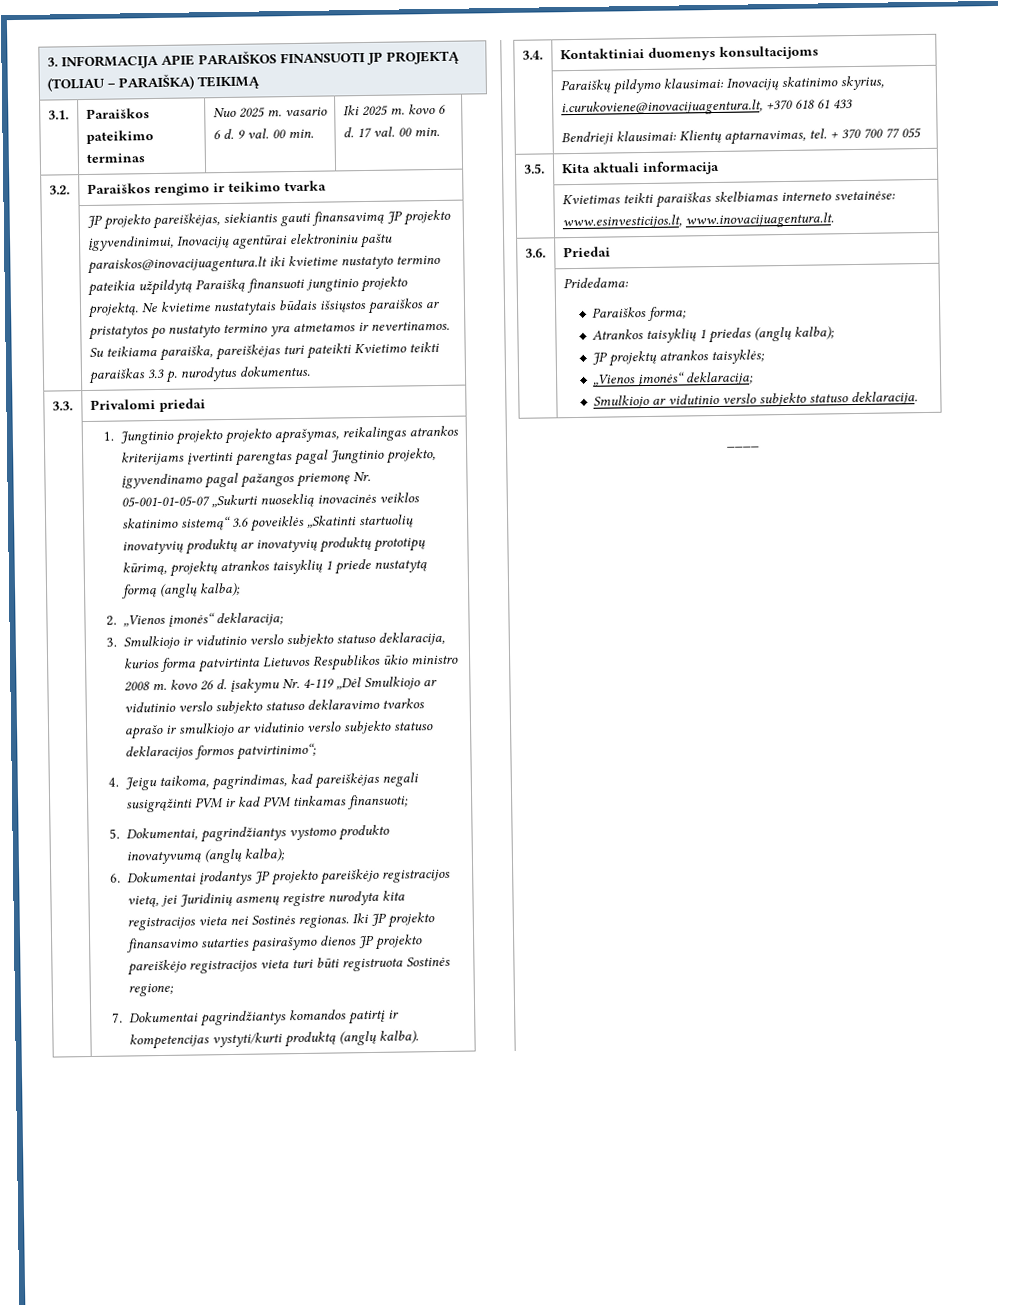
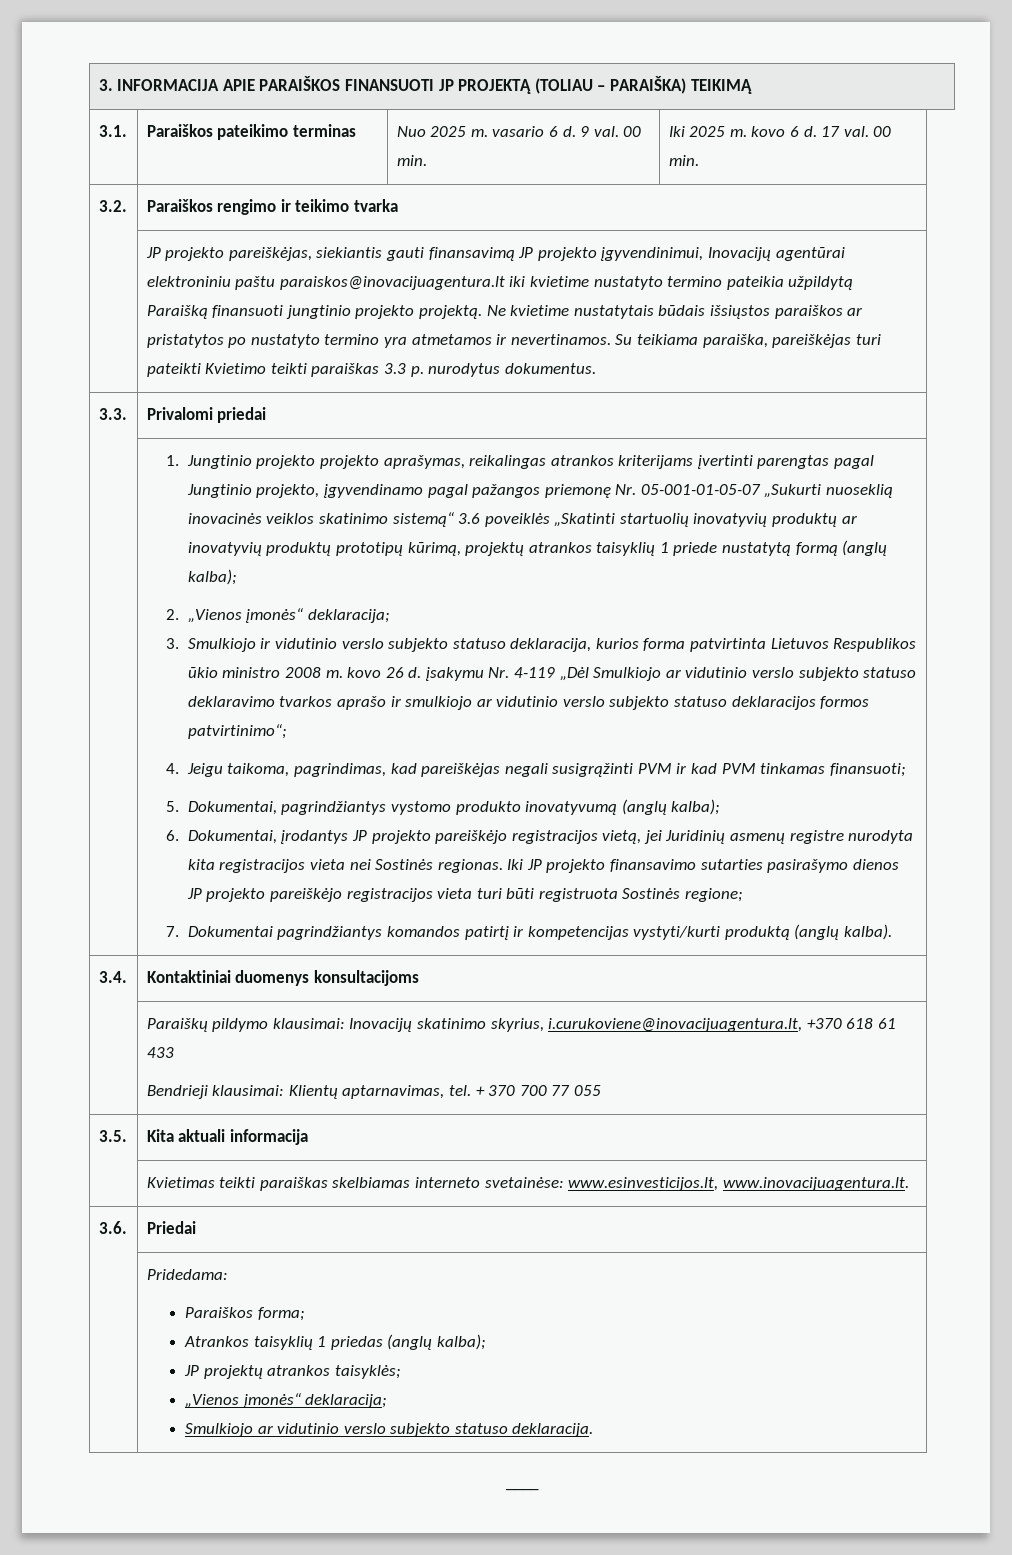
[126,871,197,883] Dokumentai -> [187,830,277,844] Dokumentai,

